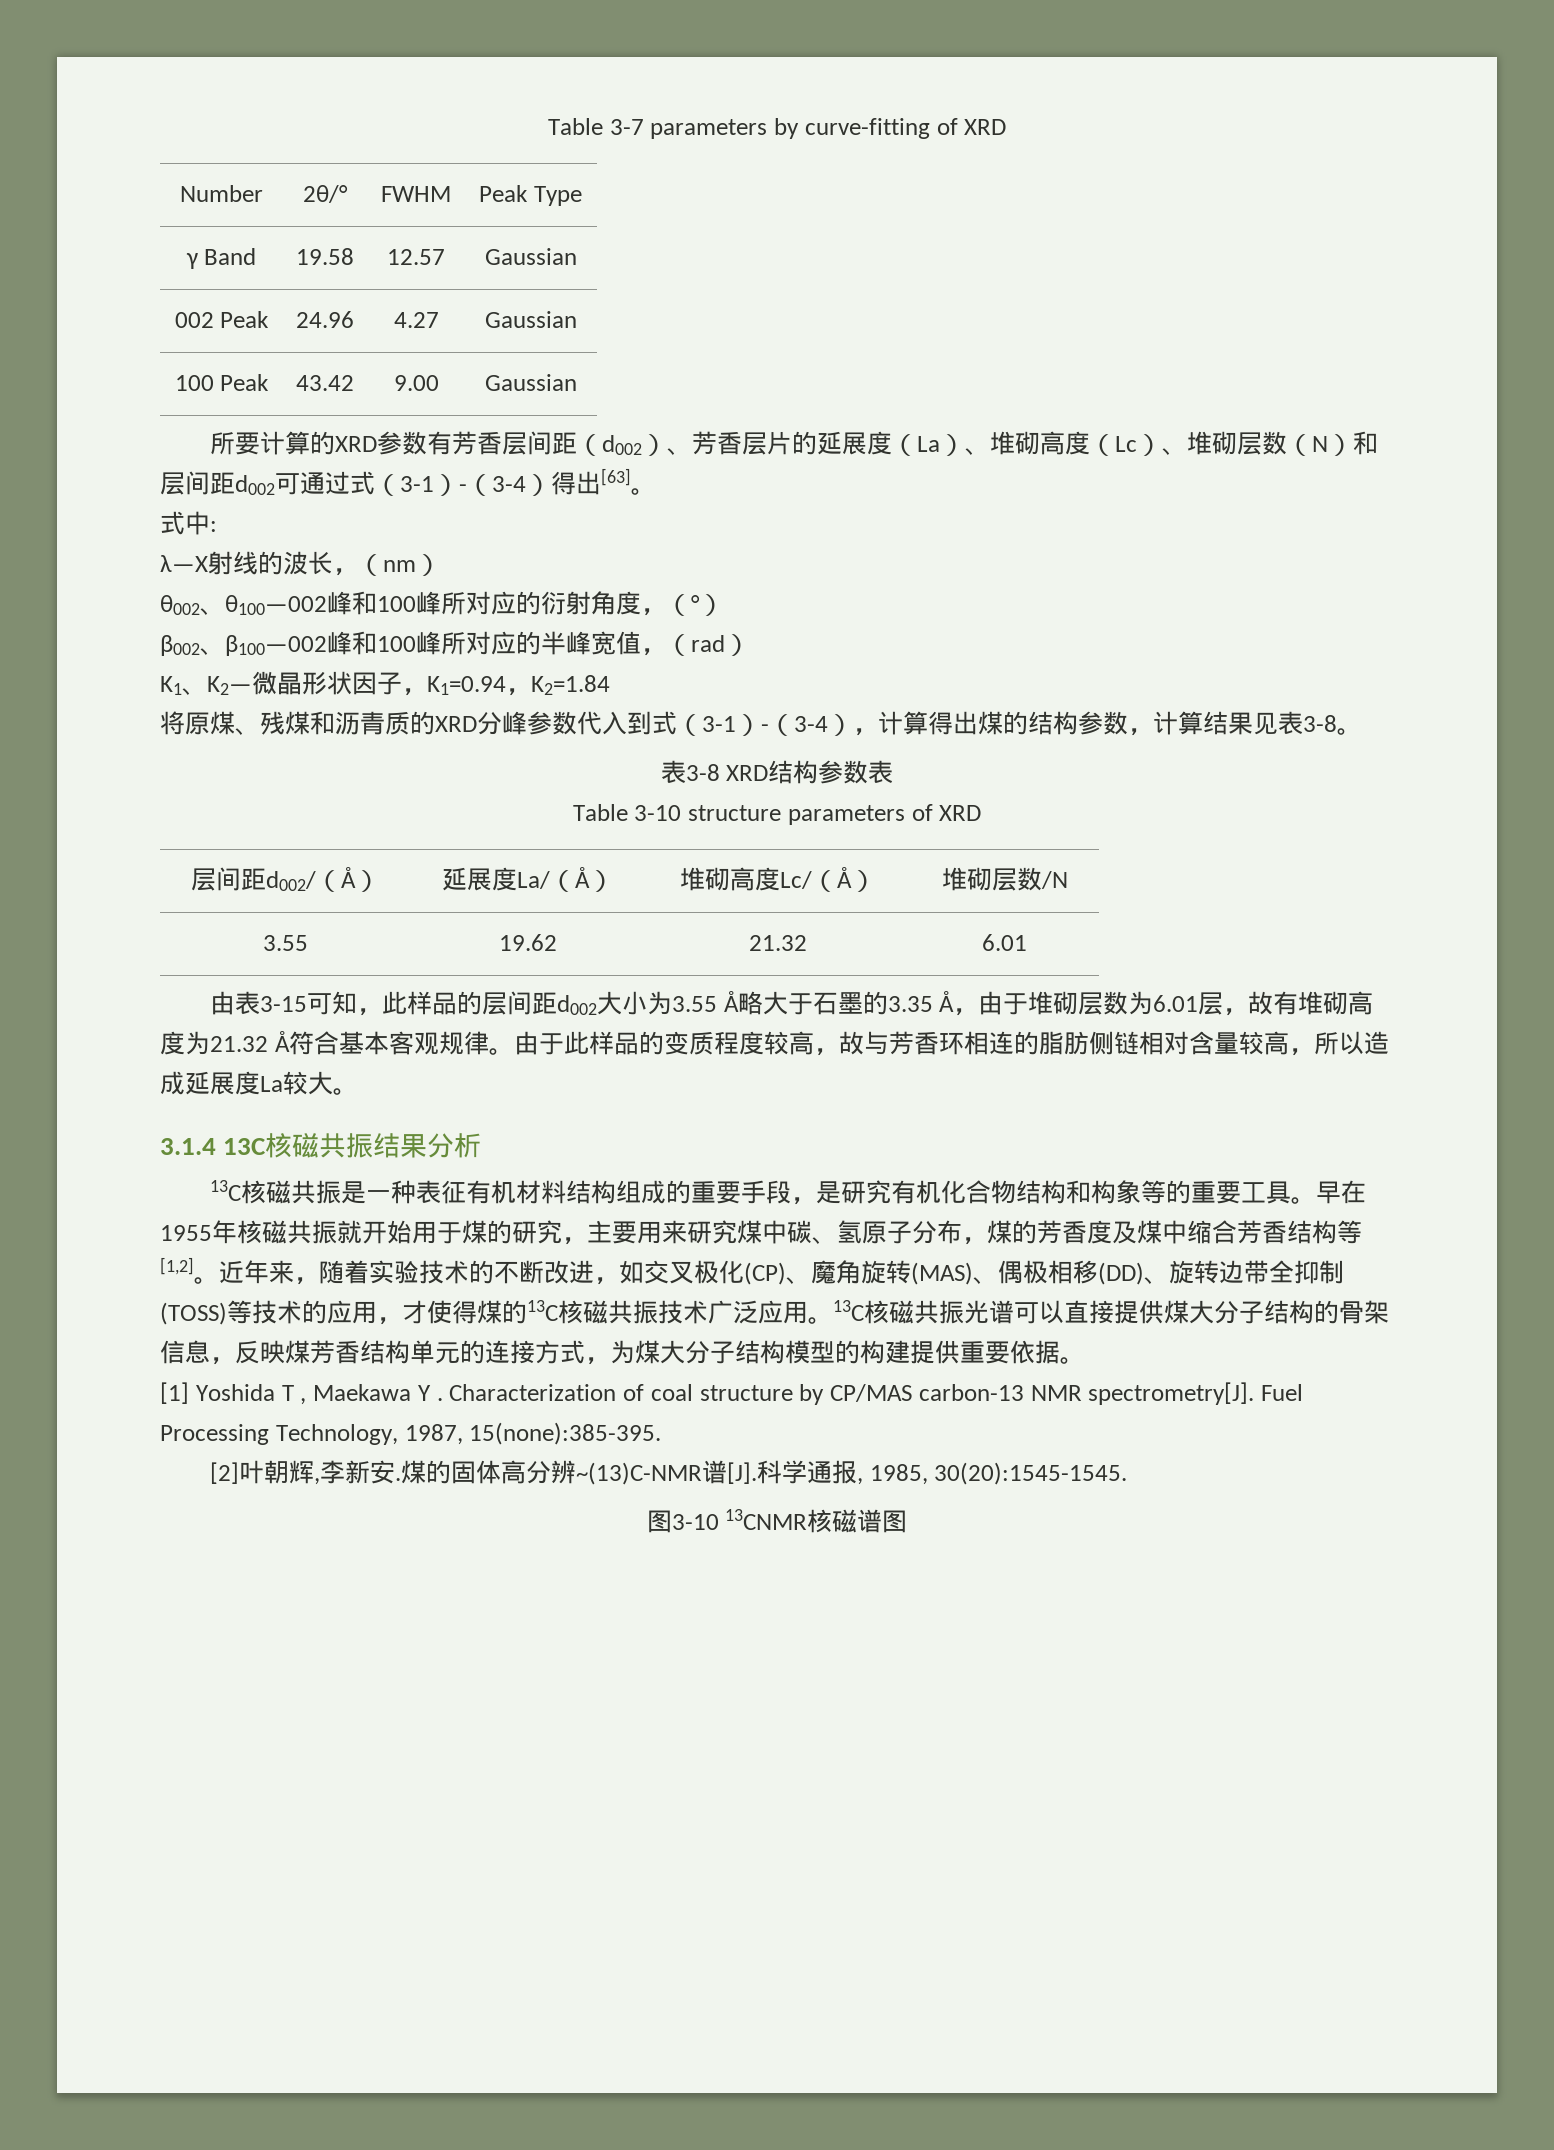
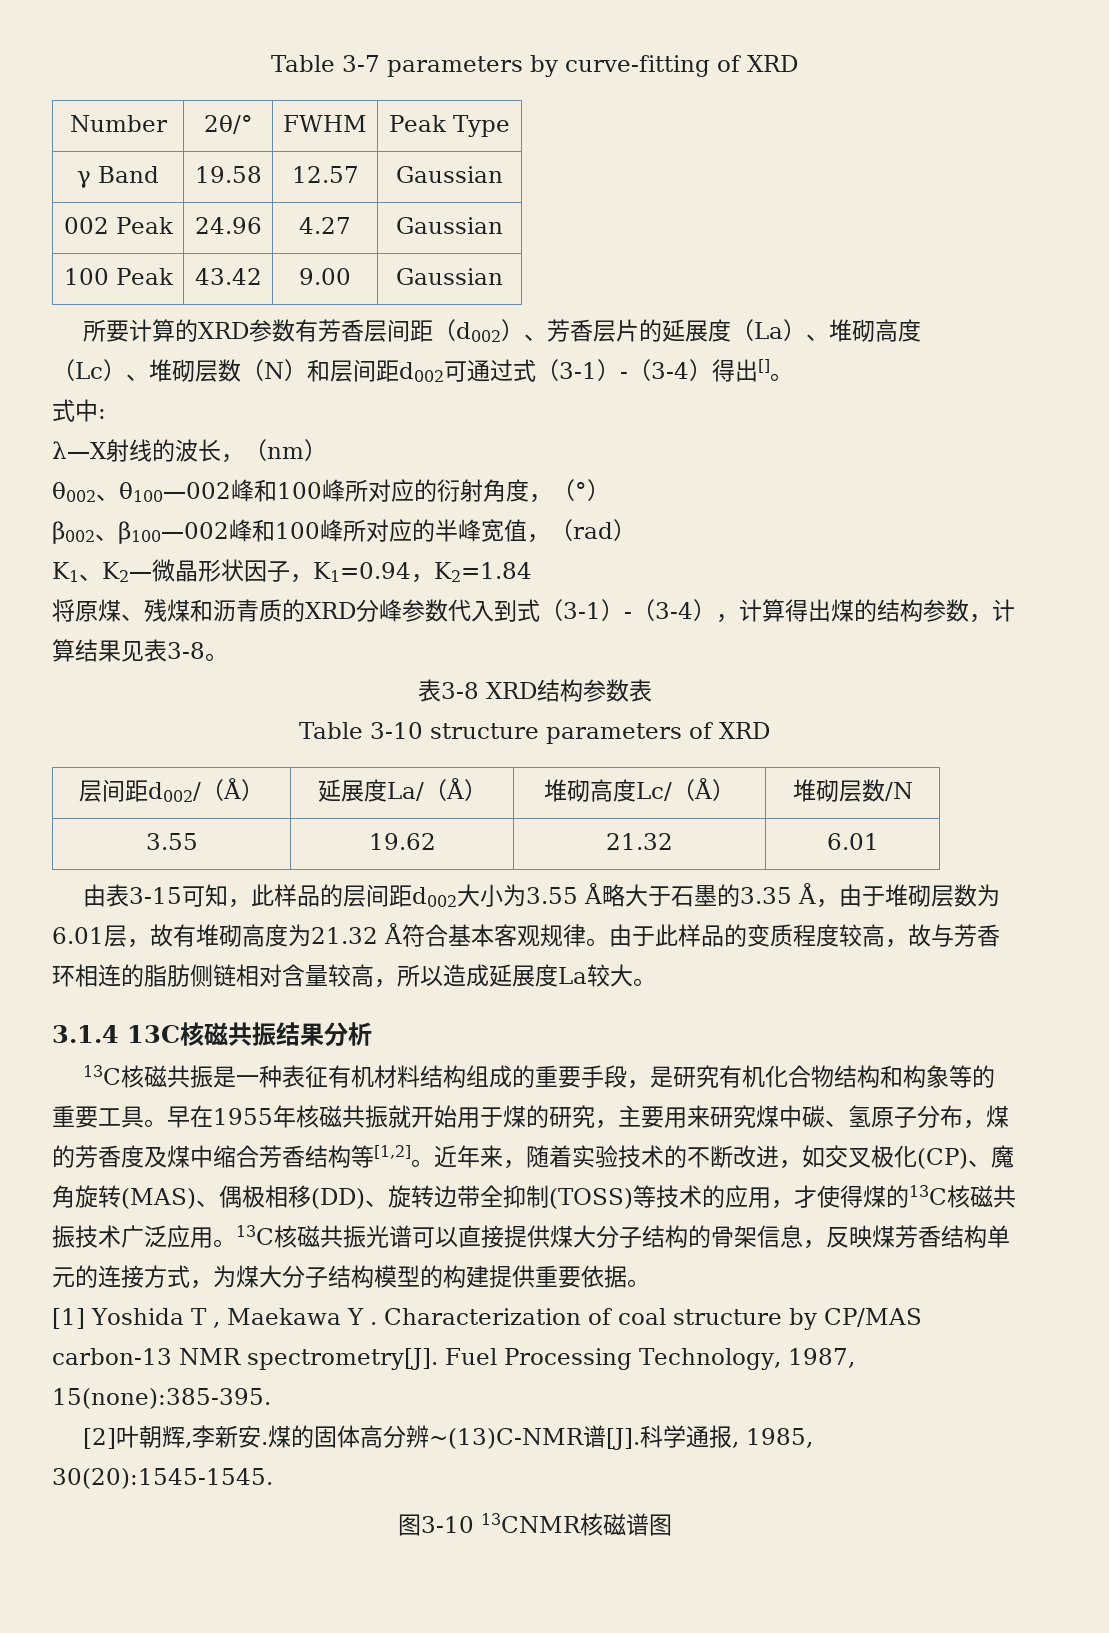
[601,468,631,486] [63] -> [758,359,770,373] []

